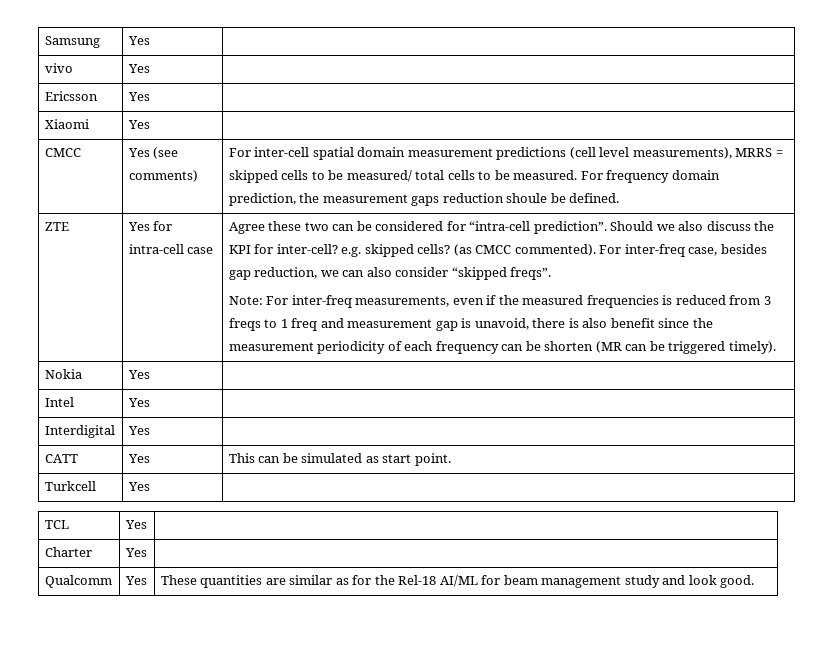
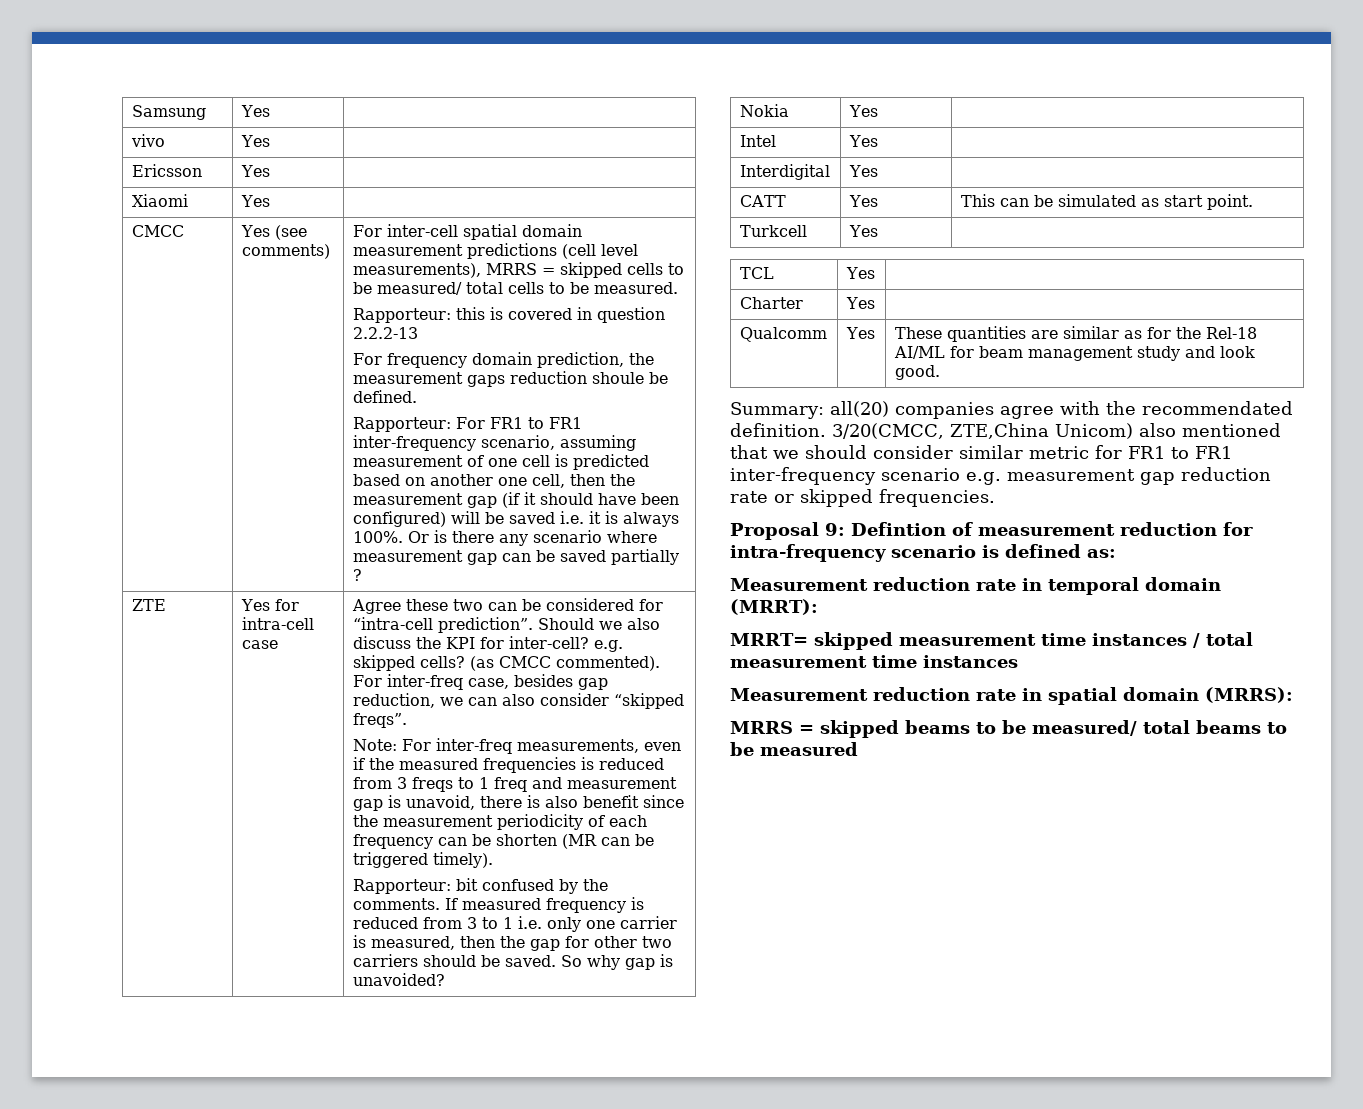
(578, 175) none -> [352,307,665,323] [352,327,418,339] // Rapporteur: this is covered in question 2.2.2-13 //
(620, 198) none -> [352,417,582,432] [352,435,636,451] [352,454,649,470] [352,474,635,488] [352,492,679,508] [352,511,679,527] [352,530,657,546] [352,549,679,565] [352,569,362,581] // Rapporteur: For FR1 to FR1 inter-frequency scenario, assuming measurement of one cell is predicted based on another one cell, then the measurement gap (if it should have been configured) will be saved i.e. it is always 100%. Or is there any scenario where measurement gap can be saved partially ?
(776, 347) none -> [352,878,608,894] [352,897,644,913] [352,916,677,932] [352,935,672,951] [352,954,673,970] [352,973,445,986] // Rapporteur: bit confused by the comments. If measured frequency is reduced from 3 to 1 i.e. only one carrier is measured, then the gap for other two carriers should be saved. So why gap is unavoided?
(755, 581) none -> [730,401,1293,419] [730,423,1281,439] [730,445,1232,459] [730,467,1271,485] [730,489,995,507] [730,522,1253,540] [730,544,1116,562] [730,577,1221,595] [730,599,818,615] [730,632,1253,650] [730,655,1018,668] [730,687,1293,705] [730,720,1287,738] [730,742,858,756] // Summary: all(20) companies agree with the recommendated definition. 3/20(CMCC, ZTE,China Unicom) also mentioned that we should consider similar metric for FR1 to FR1 inter-frequency scenario e.g. measurement gap reduction rate or skipped frequencies. // Proposal 9: Defintion of measurement reduction for intra-frequency scenario is defined as: // Measurement reduction rate in temporal domain (MRRT): // MRRT= skipped measurement time instances / total measurement time instances // Measurement reduction rate in spatial domain (MRRS): // MRRS = skipped beams to be measured/ total beams to be measured

